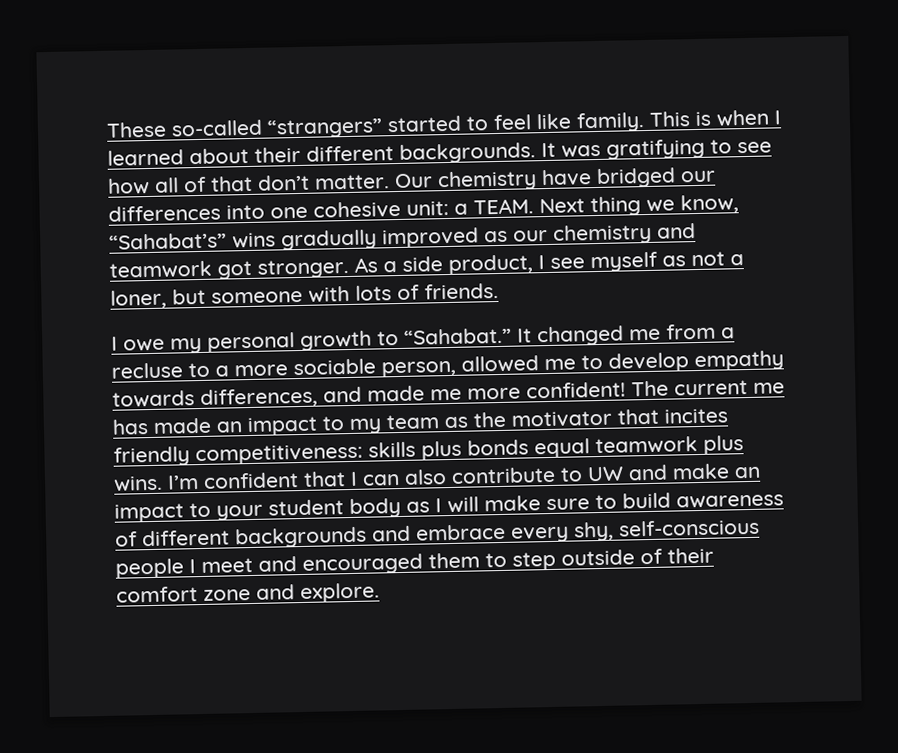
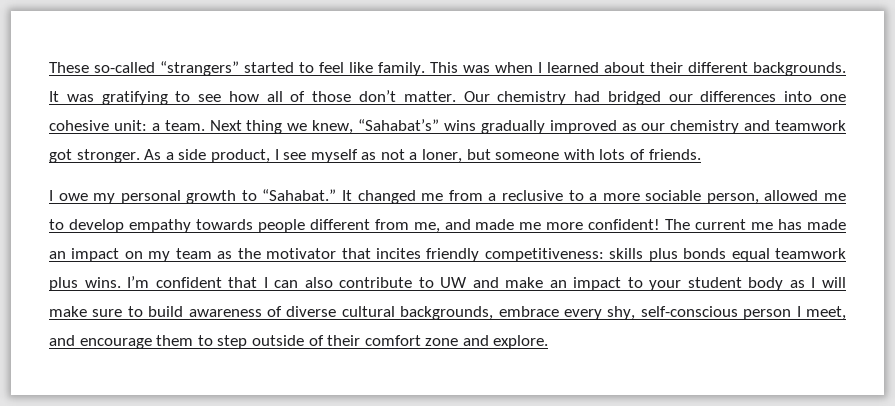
[695,111,712,126] is -> [463,65,490,73] was
[210,175,253,192] that -> [312,91,352,102] those
[541,169,592,187] have -> [574,91,601,102] had
[473,198,534,215] TEAM. -> [164,120,205,131] team.
[680,194,739,214] know, -> [312,120,354,134] knew,
[111,362,183,379] recluse -> [501,190,563,201] reclusive
[200,387,318,408] differences, -> [257,219,440,233] people different from me,
[322,416,345,431] to -> [124,251,143,259] on
[142,525,411,549] different backgrounds and -> [286,306,494,320] diverse cultural backgrounds,
[115,553,423,579] people I meet and encouraged -> [743,306,846,320] [49,335,152,349] person I meet, and encourage

